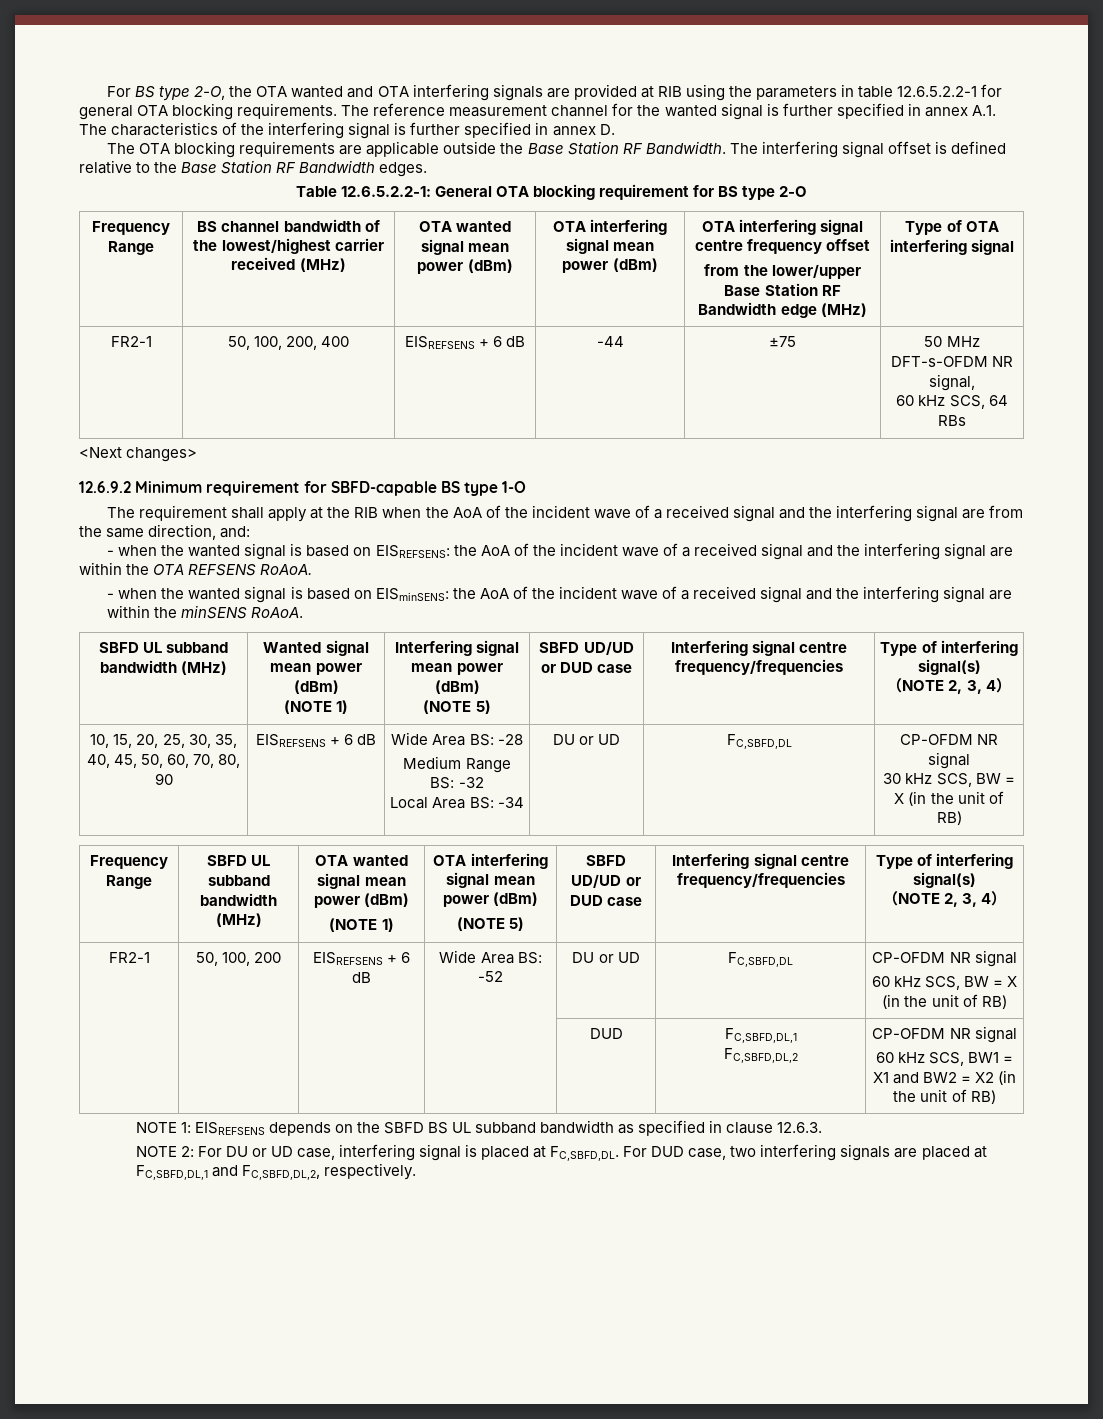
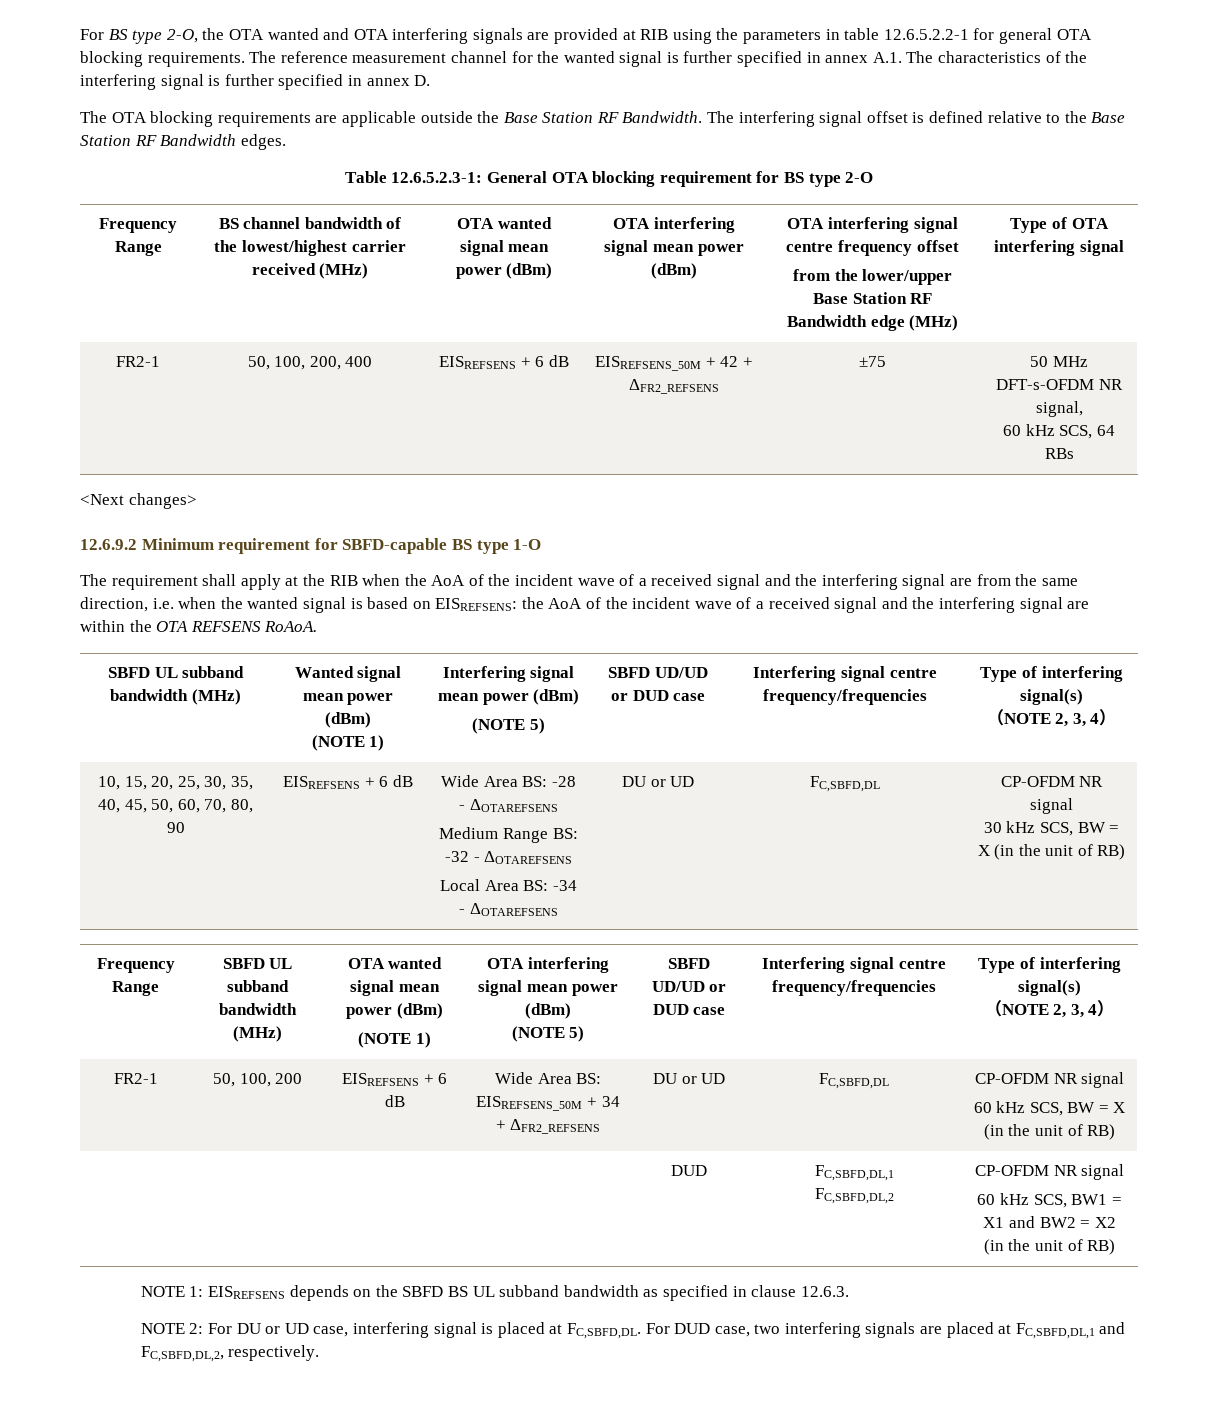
[340,186,431,197] 12.6.5.2.2-1: -> [391,172,483,183] 12.6.5.2.3-1:
[596,336,624,347] -44 -> [595,356,753,371] [629,379,719,394] EISREFSENS_50M + 42 + ΔFR2_REFSENS
[220,526,251,538] [107,550,115,556] and: // - -> [152,598,174,609] i.e.
[107,586,1013,603] [107,605,304,619] // - when the wanted signal is based on EISminSENS: the AoA of the incident wave of a received signal and the interfering signal are within the minSENS RoAoA. -> (318, 626) none
(523, 739) none -> [459,799,558,812] - ΔOTAREFSENS
(484, 782) none -> [473,851,573,864] - ΔOTAREFSENS
(524, 802) none -> [459,903,558,916] - ΔOTAREFSENS
[478,971,503,982] -52 -> [476,1096,620,1111] [495,1119,601,1134] EISREFSENS_50M + 34 + ΔFR2_REFSENS

